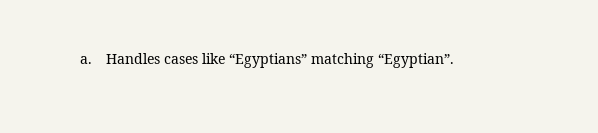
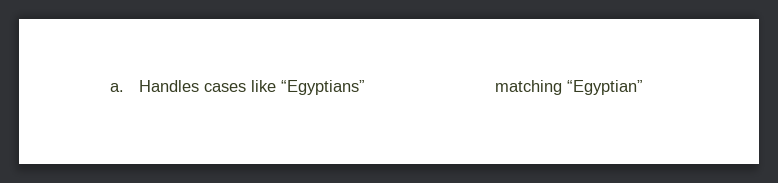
[377,53,454,68] “Egyptian”. -> [567,80,644,95] “Egyptian”

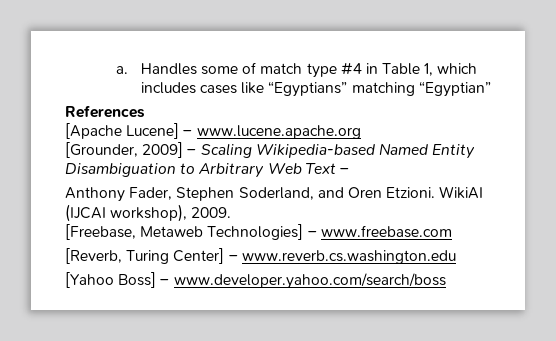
(200, 86) none -> [201,62,478,78] [140,82,196,94] some of match type #4 in Table 1, which includes
(644, 87) none -> [65,105,145,118] [65,123,361,139] [65,142,476,159] [65,163,349,178] [65,186,484,202] [65,204,232,222] [65,224,452,240] [65,248,456,264] [65,272,446,289] // References // [Apache Lucene] – www.lucene.apache.org // [Grounder, 2009] – Scaling Wikipedia-based Named Entity Disambiguation to Arbitrary Web Text – // Anthony Fader, Stephen Soderland, and Oren Etzioni. WikiAI (IJCAI workshop), 2009. // [Freebase, Metaweb Technologies] – www.freebase.com // [Reverb, Turing Center] – www.reverb.cs.washington.edu // [Yahoo Boss] – www.developer.yahoo.com/search/boss

